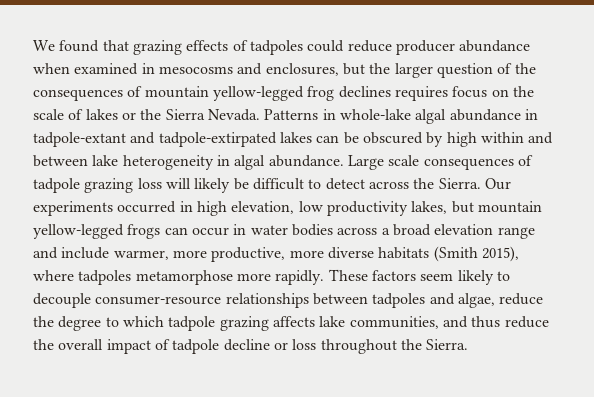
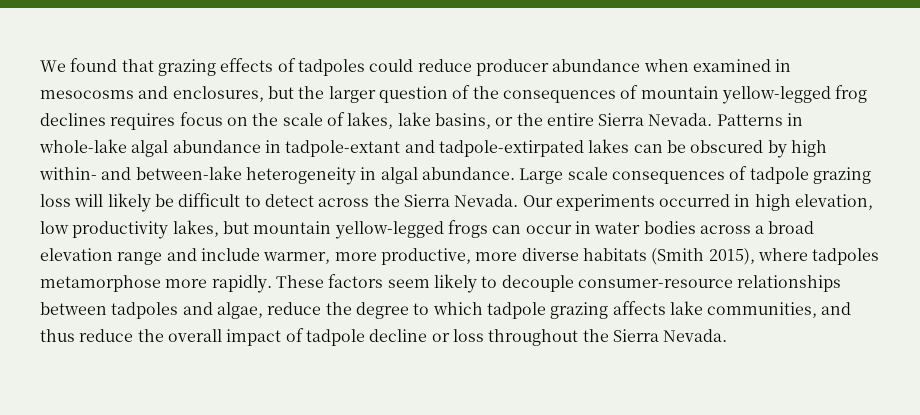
[85,109,118,120] lakes -> [347,112,491,129] lakes, lake basins,
(162, 114) none -> [546,113,594,126] entire
[480,132,554,144] [33,155,119,167] within and between lake -> [39,166,242,180] within- and between-lake
[438,178,481,189] Sierra. -> [403,194,519,207] Sierra Nevada.
[426,339,469,350] Sierra. -> [612,329,728,342] Sierra Nevada.

